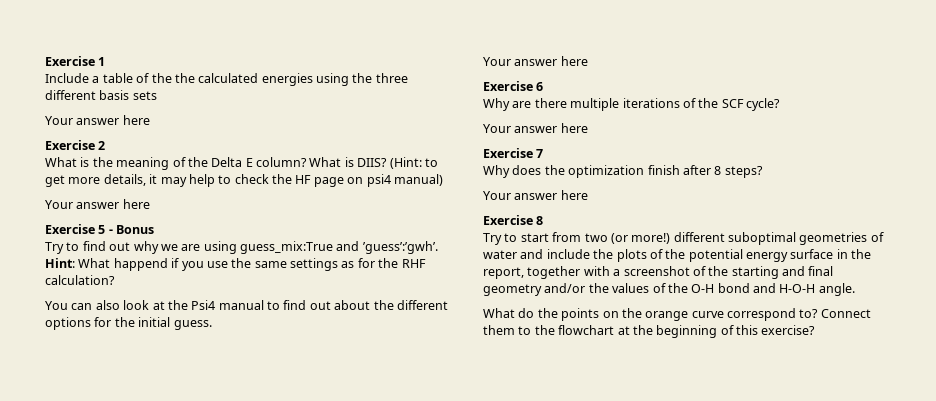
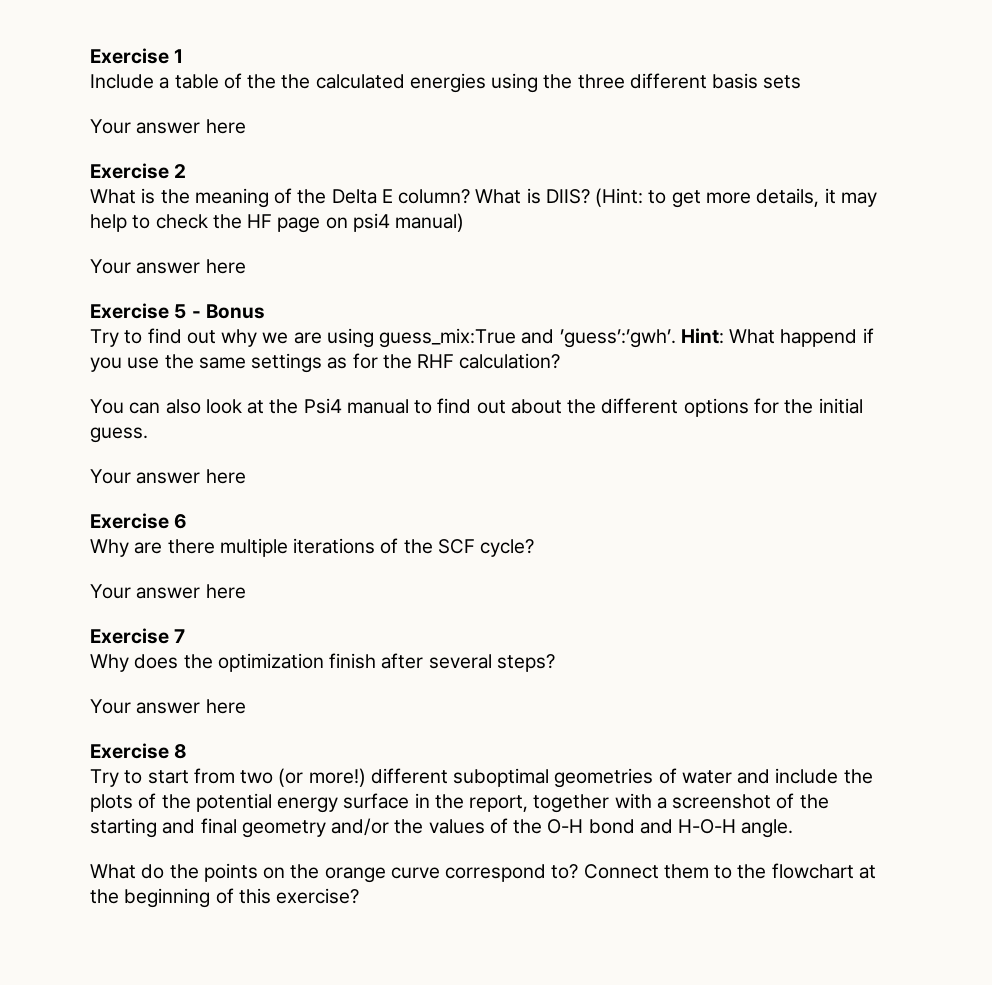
[714,166,722,175] 8 -> [428,654,492,669] several

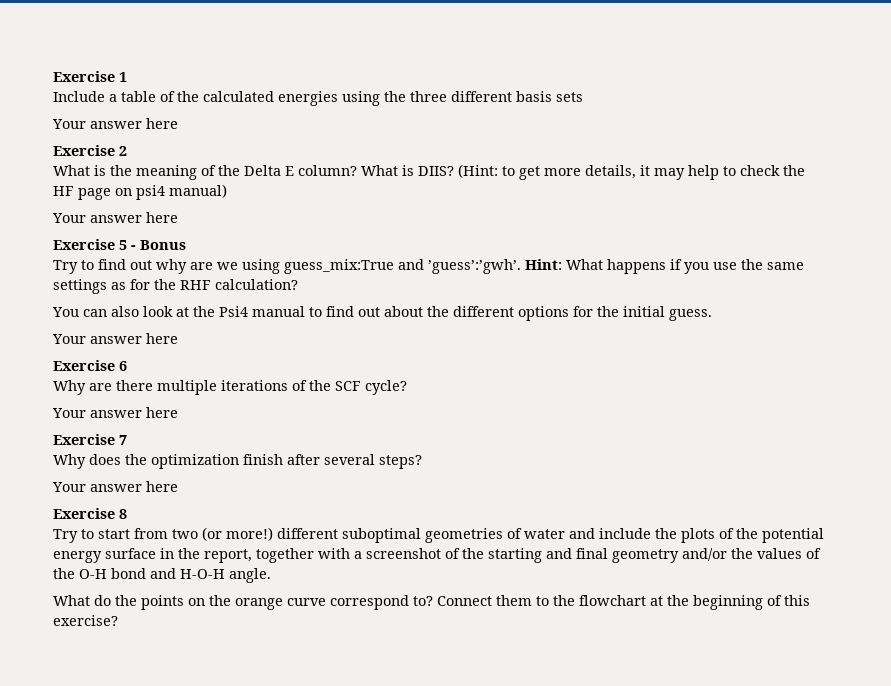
[281,74,311,89] the -> (199, 96) none
[262,332,322,344] we are -> [190,262,238,270] are we
[780,329,858,347] happend -> [607,259,666,274] happens

